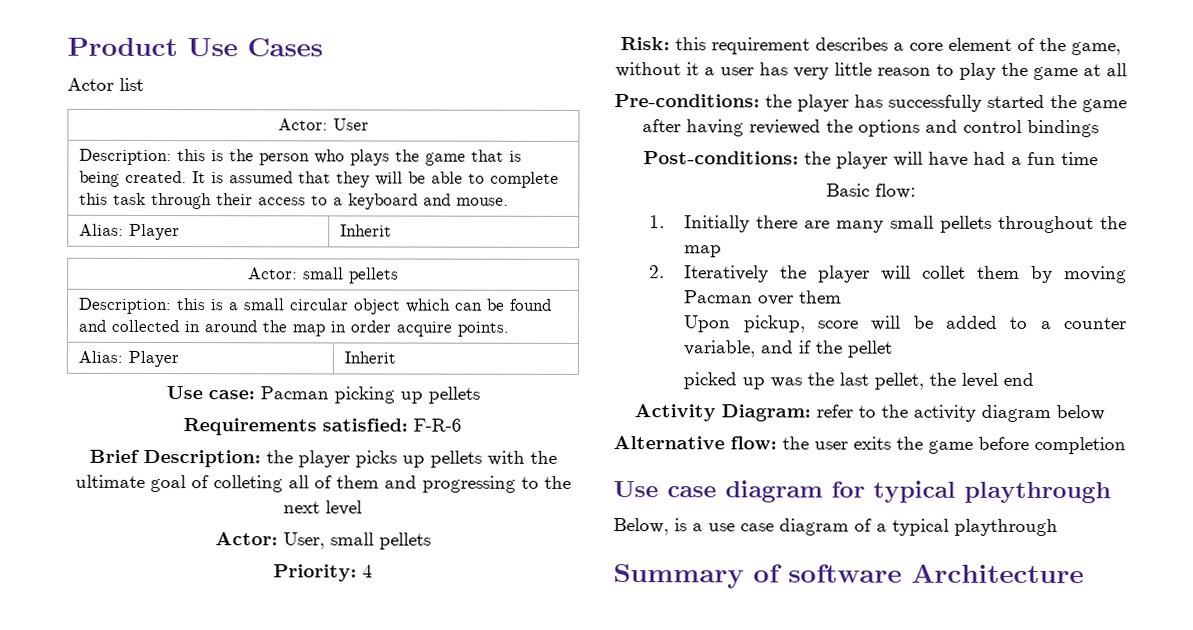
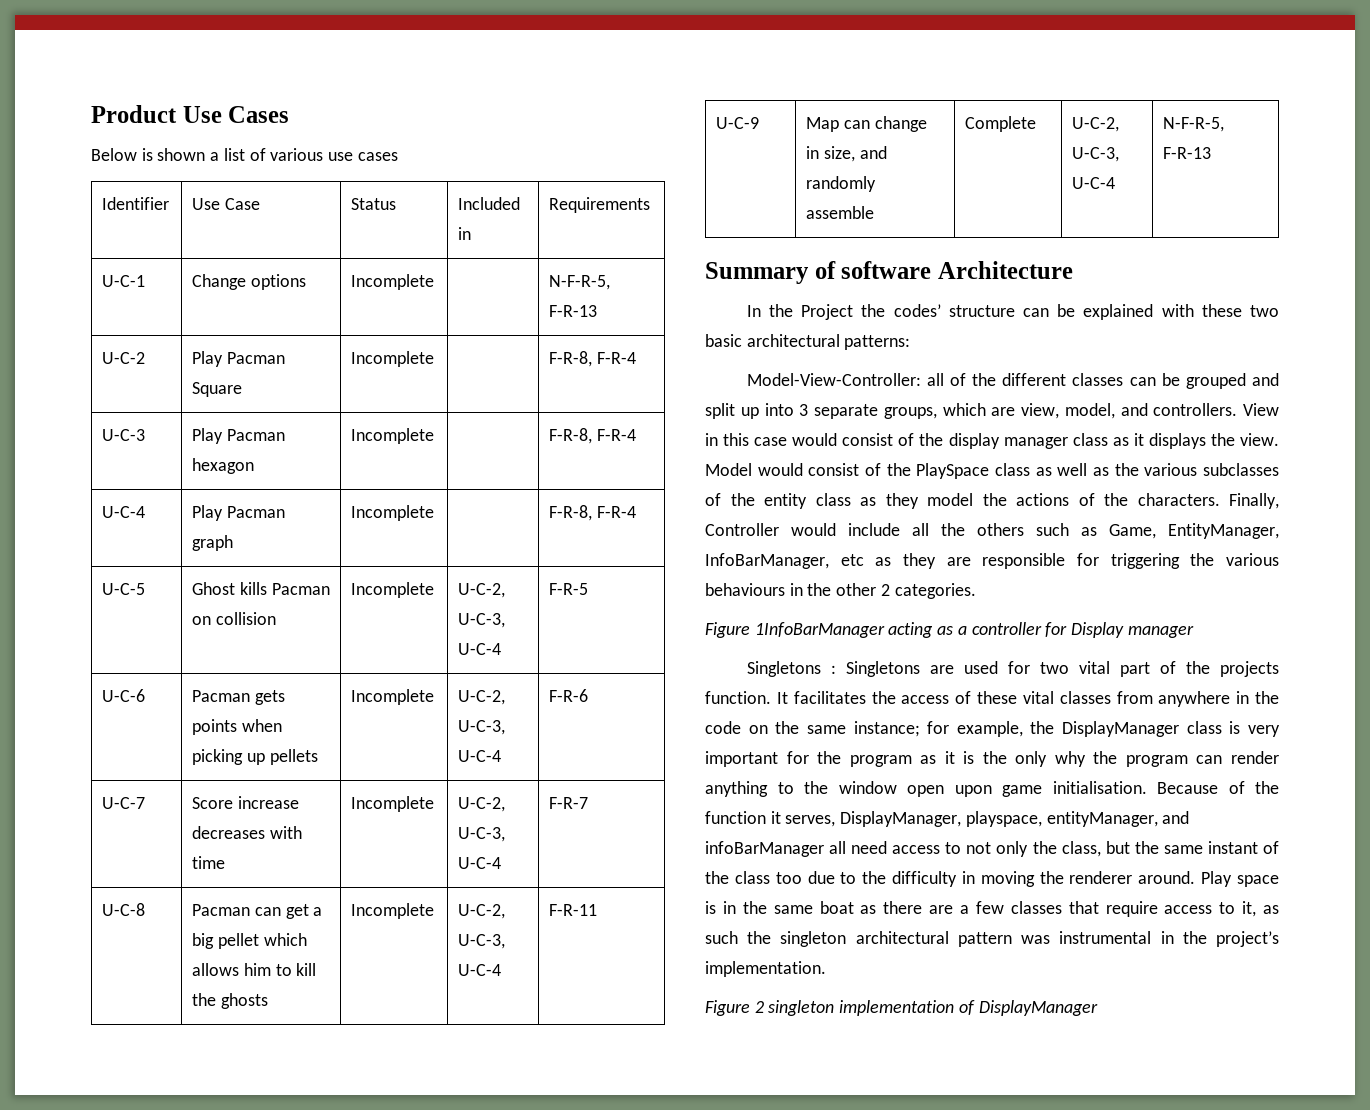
[67,77,144,91] [278,118,369,131] [79,148,523,166] [79,170,560,188] [79,192,510,210] [79,223,181,241] [340,224,393,237] [248,267,399,284] [79,297,553,315] [78,319,510,337] [78,350,180,368] [344,351,397,364] [165,386,480,404] [183,418,462,436] [88,449,557,468] [74,474,571,493] [283,500,362,516] [214,532,431,550] [272,564,373,582] [620,37,1121,56] [614,62,1127,81] [614,94,1127,113] [642,119,1099,138] [643,151,1098,169] [825,183,916,199] [649,215,1127,234] [684,245,723,258] [649,265,1127,284] [684,290,843,306] [683,315,1126,333] [683,340,893,358] [683,372,1035,390] [634,404,1105,423] [613,436,1126,455] [613,480,1111,504] [613,518,1058,537] [613,563,1084,589] Actor list // Actor: User // Description: this is the person who plays the game that is being created. It is assumed that they will be able to complete this task through their access to a keyboard and mouse. // Alias: Player | Inherit // Actor: small pellets // Description: this is a small circular object which can be found and collected in around the map in order acquire points. // Alias: Player | Inherit // Use case: Pacman picking up pellets // Requirements satisfied: F-R-6 // Brief Description: the player picks up pellets with the ultimate goal of colleting all of them and progressing to the next level // Actor: User, small pellets // Priority: 4 // Risk: this requirement describes a core element of the game, without it a user has very little reason to play the game at all // Pre-conditions: the player has successfully started the game after having reviewed the options and control bindings // Post-conditions: the player will have had a fun time // Basic flow: // 1. Initially there are many small pellets throughout the map // 2. Iteratively the player will collet them by moving Pacman over them // Upon pickup, score will be added to a counter variable, and if the pellet // picked up was the last pellet, the level end // Activity Diagram: refer to the activity diagram below // Alternative flow: the user exits the game before completion // Use case diagram for typical playthrough // Below, is a use case diagram of a typical playthrough // Summary of software Architecture -> [91,148,398,161] [102,197,170,210] [192,198,260,210] [351,198,397,210] [458,197,521,210] [458,227,472,240] [549,197,651,213] [102,275,146,287] [192,274,306,290] [351,274,435,290] [549,275,611,290] [549,305,598,317] [102,352,146,364] [192,351,285,367] [192,382,243,397] [351,351,435,367] [549,351,636,367] [102,429,146,441] [192,428,285,444] [192,458,255,474] [351,428,435,444] [549,428,636,444] [102,506,146,518] [192,505,285,521] [192,535,234,551] [351,505,435,521] [549,505,636,521] [102,583,146,595] [192,582,330,595] [192,612,276,625] [351,582,435,598] [458,583,506,598] [458,613,506,628] [458,643,502,655] [549,583,589,595] [102,689,146,702] [192,690,285,705] [192,719,282,735] [192,749,318,765] [351,689,435,705] [458,690,506,705] [458,720,506,735] [458,750,502,762] [549,689,589,702] [102,797,146,809] [192,796,299,809] [192,826,302,839] [192,856,226,869] [351,796,435,812] [458,797,506,812] [458,827,506,842] [458,857,502,869] [549,797,589,809] [102,903,146,916] [192,904,323,919] [192,933,307,949] [192,963,317,976] [192,993,268,1009] [351,903,435,919] [458,904,506,919] [458,934,506,949] [458,964,502,976] [549,904,598,916] [716,117,760,129] [806,116,927,132] [806,146,887,162] [806,176,877,192] [806,206,875,219] [965,116,1037,132] [1072,117,1120,132] [1072,147,1120,162] [1072,177,1116,189] [1163,117,1225,132] [1163,147,1212,159] [705,261,1073,284] [746,304,1279,320] [705,334,911,350] [746,373,1279,389] [705,403,1279,419] [705,433,1279,449] [705,463,1279,479] [705,493,1279,509] [705,523,1279,539] [705,553,1279,569] [705,583,976,599] [705,622,1194,638] [746,661,1279,677] [705,691,1279,707] [705,721,1280,737] [705,751,1279,767] [705,781,1279,797] [705,811,1190,827] [705,841,1279,857] [705,871,1279,887] [705,901,1279,917] [705,931,1279,947] [705,961,826,977] [705,1000,1098,1016] Below is shown a list of various use cases // Identifier | Use Case | Status | Included in | Requirements // U-C-1 | Change options | Incomplete | | N-F-R-5, F-R-13 // U-C-2 | Play Pacman Square | Incomplete | | F-R-8, F-R-4 // U-C-3 | Play Pacman hexagon | Incomplete | | F-R-8, F-R-4 // U-C-4 | Play Pacman graph | Incomplete | | F-R-8, F-R-4 // U-C-5 | Ghost kills Pacman on collision | Incomplete | U-C-2, U-C-3, U-C-4 | F-R-5 // U-C-6 | Pacman gets points when picking up pellets | Incomplete | U-C-2, U-C-3, U-C-4 | F-R-6 // U-C-7 | Score increase decreases with time | Incomplete | U-C-2, U-C-3, U-C-4 | F-R-7 // U-C-8 | Pacman can get a big pellet which allows him to kill the ghosts | Incomplete | U-C-2, U-C-3, U-C-4 | F-R-11 // U-C-9 | Map can change in size, and randomly assemble | Complete | U-C-2, U-C-3, U-C-4 | N-F-R-5, F-R-13 // Summary of software Architecture // In the Project the codes’ structure can be explained with these two basic architectural patterns: // Model-View-Controller: all of the different classes can be grouped and split up into 3 separate groups, which are view, model, and controllers. View in this case would consist of the display manager class as it displays the view. Model would consist of the PlaySpace class as well as the various subclasses of the entity class as they model the actions of the characters. Finally, Controller would include all the others such as Game, EntityManager, InfoBarManager, etc as they are responsible for triggering the various behaviours in the other 2 categories. // Figure 1InfoBarManager acting as a controller for Display manager // Singletons : Singletons are used for two vital part of the projects function. It facilitates the access of these vital classes from anywhere in the code on the same instance; for example, the DisplayManager class is very important for the program as it is the only why the program can render anything to the window open upon game initialisation. Because of the function it serves, DisplayManager, playspace, entityManager, and infoBarManager all need access to not only the class, but the same instant of the class too due to the difficulty in moving the renderer around. Play space is in the same boat as there are a few classes that require access to it, as such the singleton architectural pattern was instrumental in the project’s implementation. // Figure 2 singleton implementation of DisplayManager

